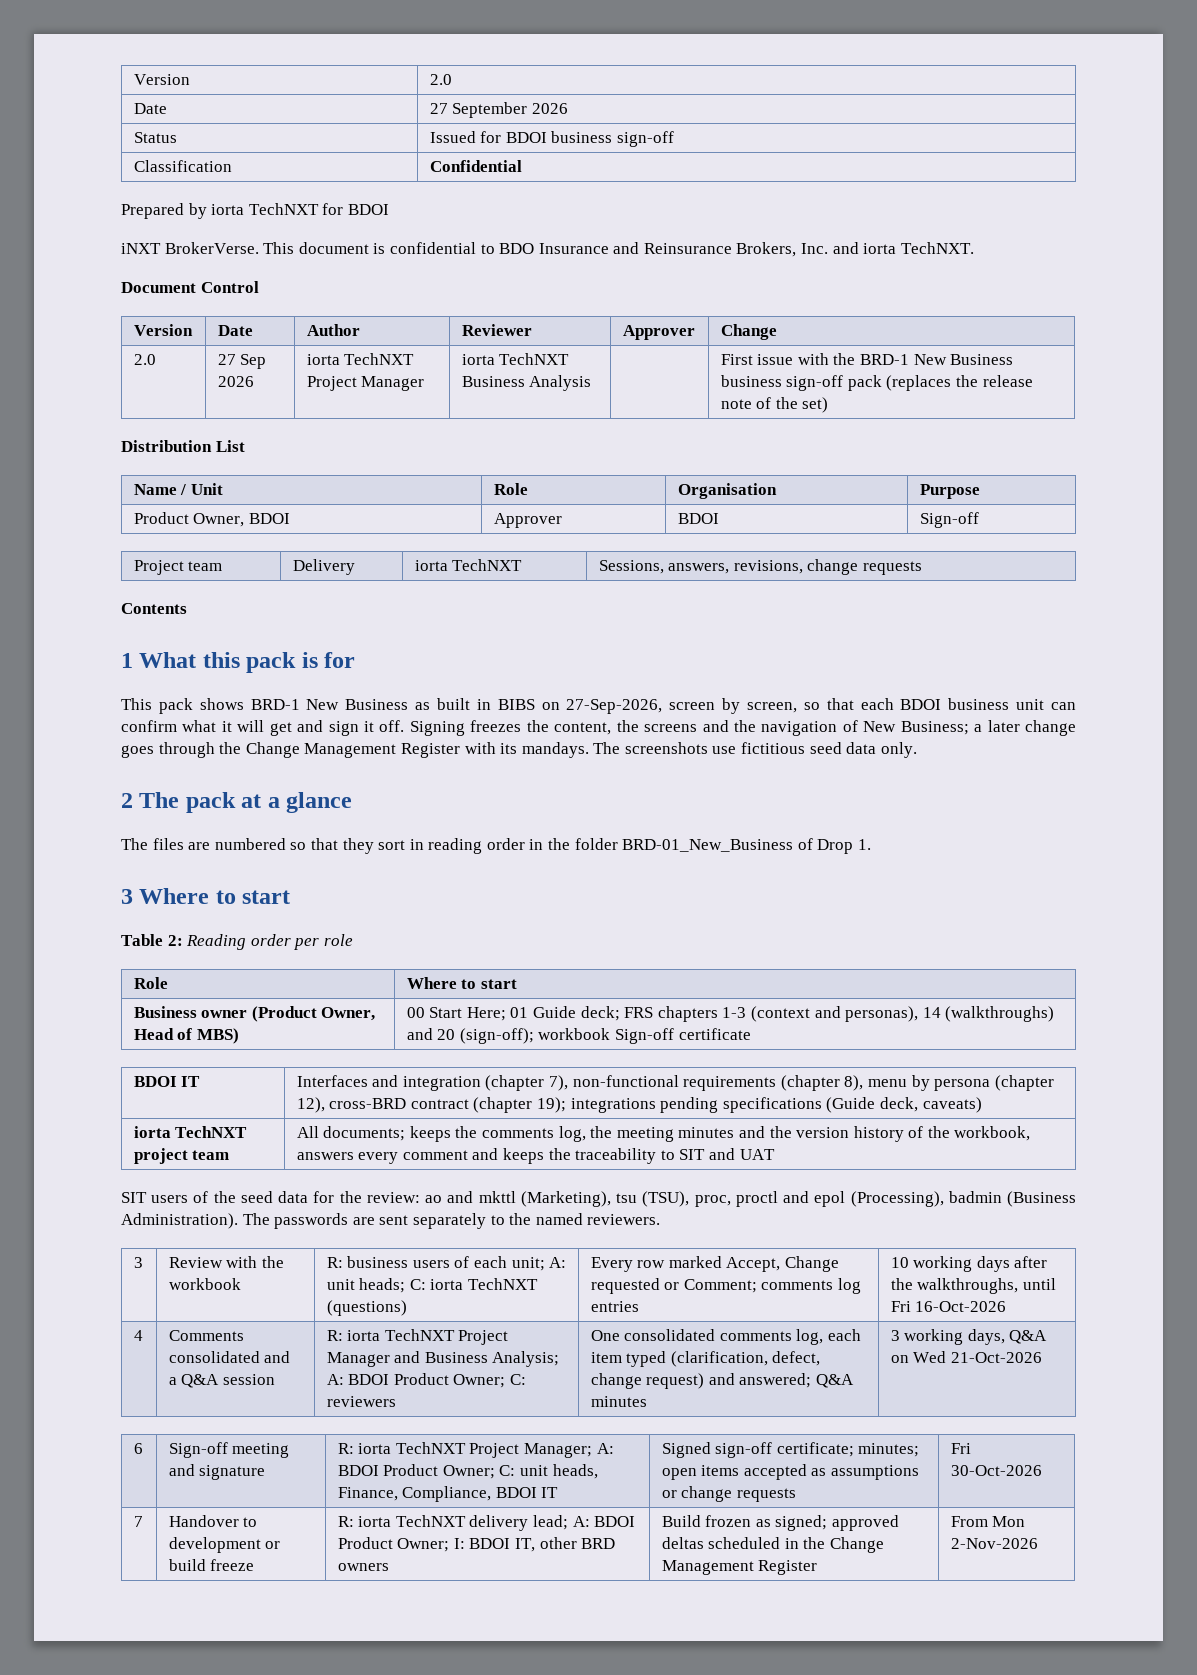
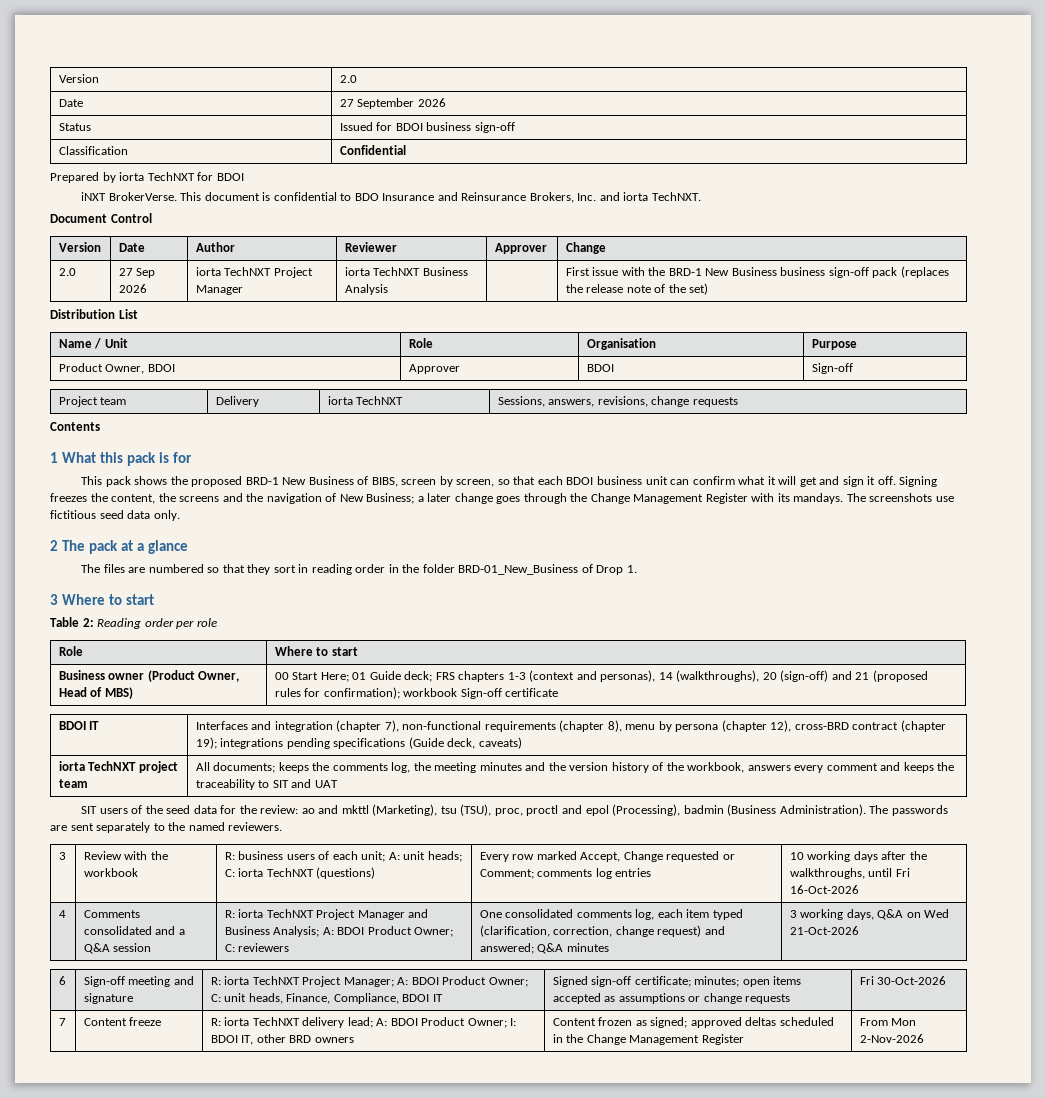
[250,698,663,714] BRD-1 New Business as built in BIBS on 27-Sep-2026, -> [170,476,398,487] the proposed BRD-1 New Business of BIBS,
[945,1006,1055,1022] [406,1028,534,1044] (walkthroughs) and 20 (sign-off); -> [676,670,928,682] [274,687,400,699] (walkthroughs), 20 (sign-off) and 21 (proposed rules for confirmation);
[772,1351,821,1366] defect, -> [553,926,613,937] correction,
[168,1515,258,1527] [168,1537,281,1553] [168,1559,206,1571] Handover to development or build -> [83,1018,127,1026] Content
[661,1515,701,1527] Build -> [552,1018,596,1026] Content

